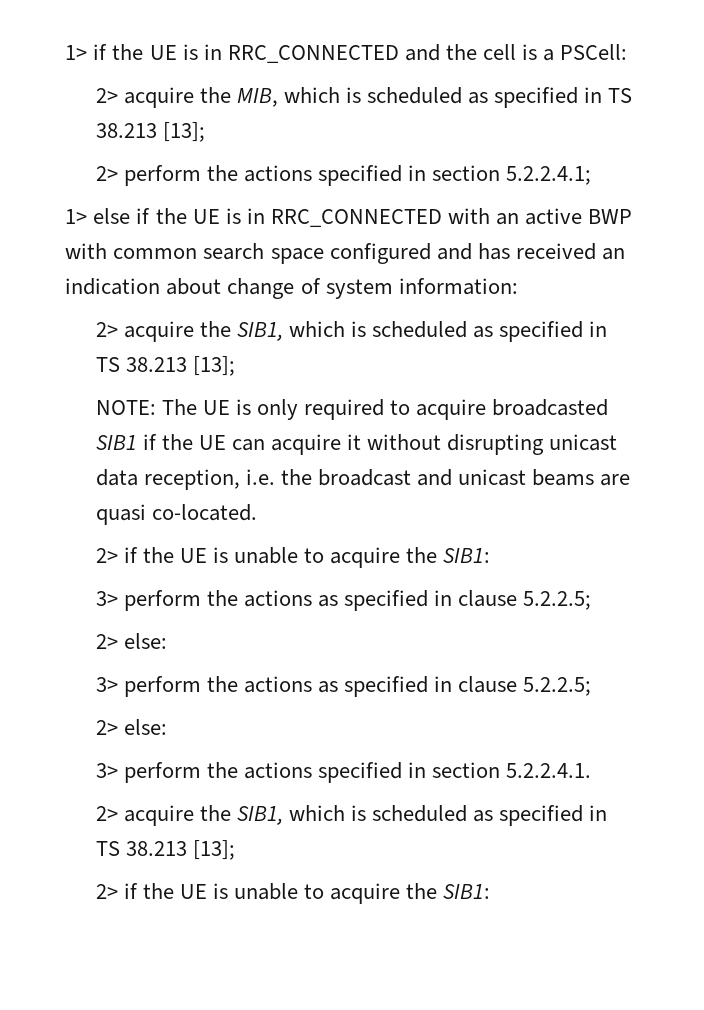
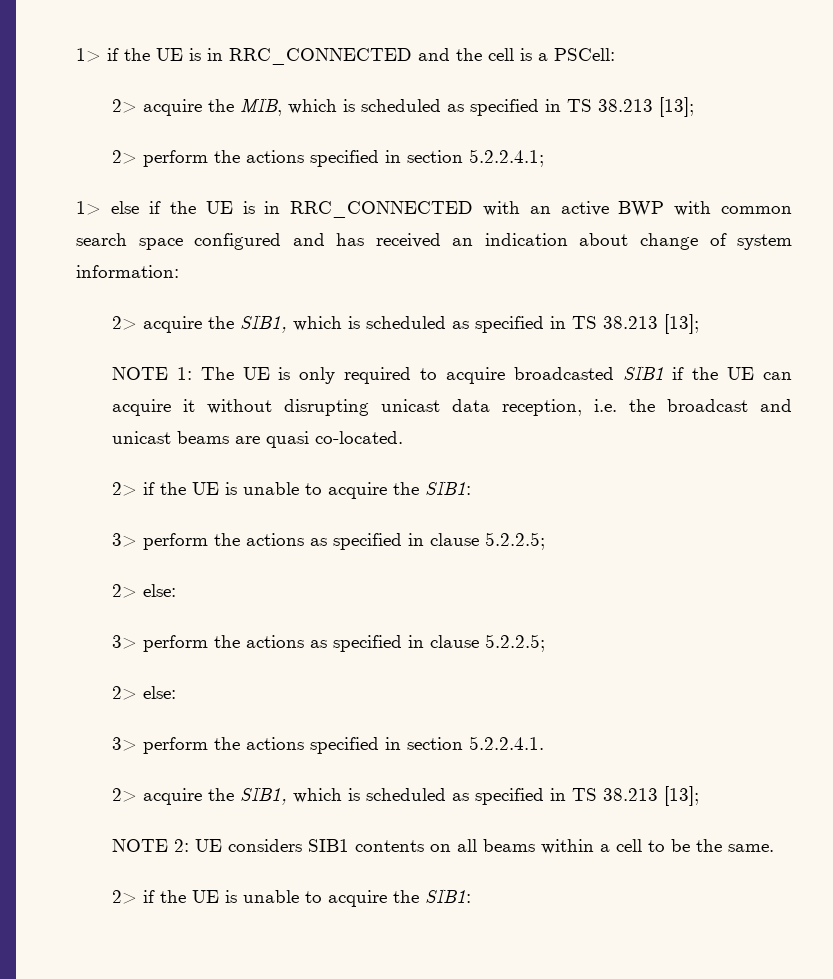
[95,400,156,415] NOTE: -> [111,367,192,380] NOTE 1:
(235, 850) none -> [111,839,774,854] // NOTE 2: UE considers SIB1 contents on all beams within a cell to be the same.

